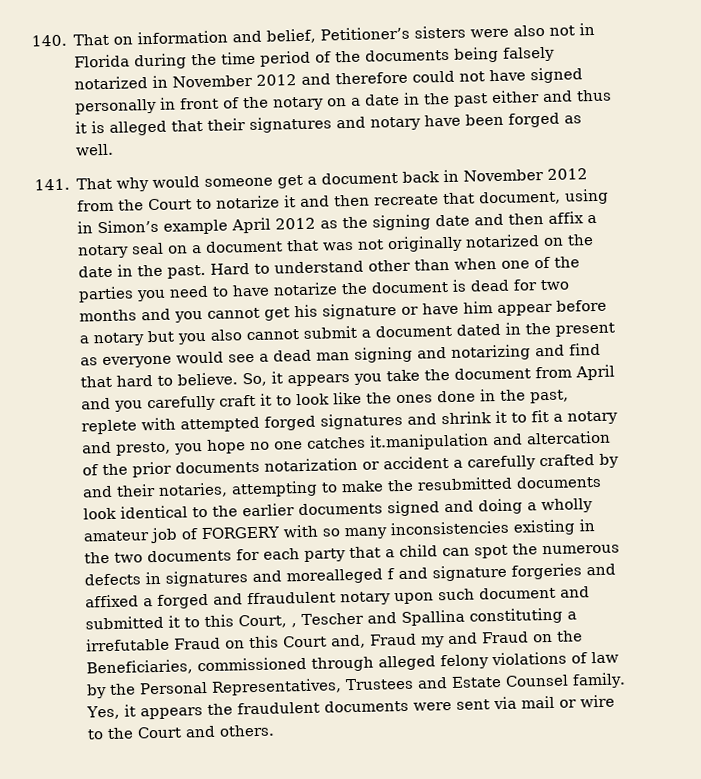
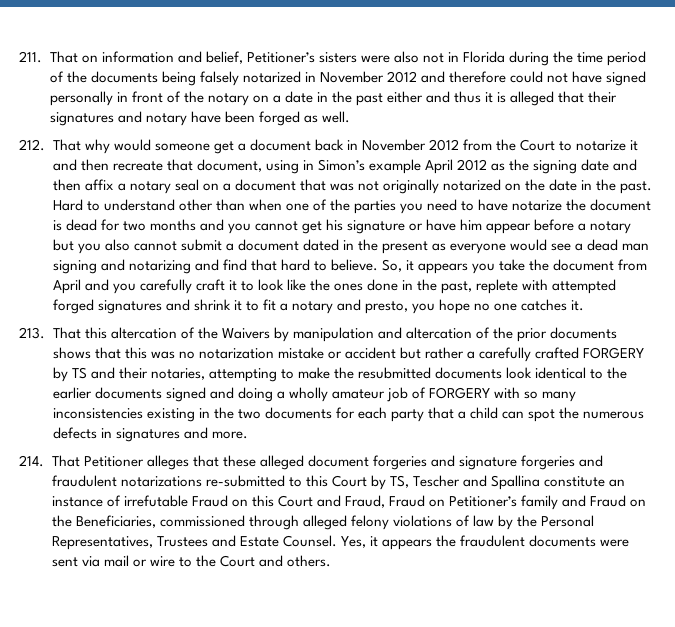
[31,34,67,47] 140. -> [19,51,42,63] 211.
[34,178,70,191] 141. -> [19,139,45,151] 212.
[369,433,490,451] it.manipulation -> [571,300,585,311] [19,327,374,342] it. // 213. That this altercation of the Waivers by manipulation
[264,453,620,472] notarization or accident a carefully crafted by -> [52,347,645,362] [52,367,87,382] shows that this was no notarization mistake or accident but rather a carefully crafted FORGERY by TS
[286,563,617,585] [85,586,591,609] [85,607,578,630] morealleged f and signature forgeries and affixed a forged and ffraudulent notary upon such document and submitted it to this Court, , Tescher and Spallina constituting a -> [211,431,248,439] [19,455,604,470] [51,475,626,490] [51,495,121,507] more. // 214. That Petitioner alleges that these alleged document forgeries and signature forgeries and fraudulent notarizations re-submitted to this Court by TS, Tescher and Spallina constitute an instance of
[331,633,446,649] and, Fraud my -> [316,495,559,510] and Fraud, Fraud on Petitioner’s family
[505,672,627,689] Counsel family. -> [282,535,337,547] Counsel.

